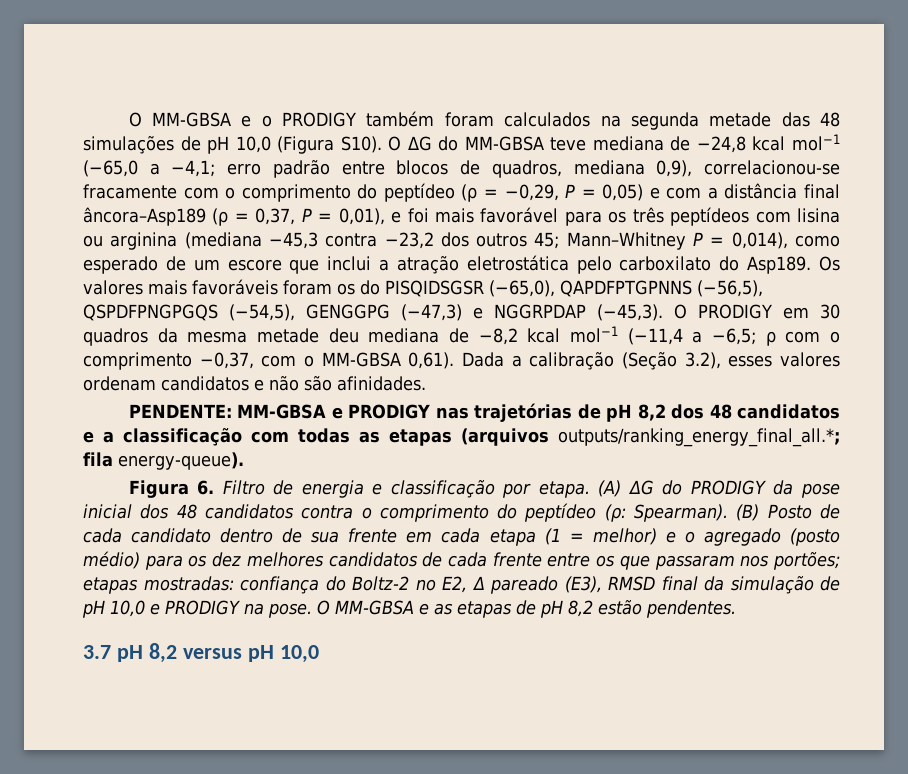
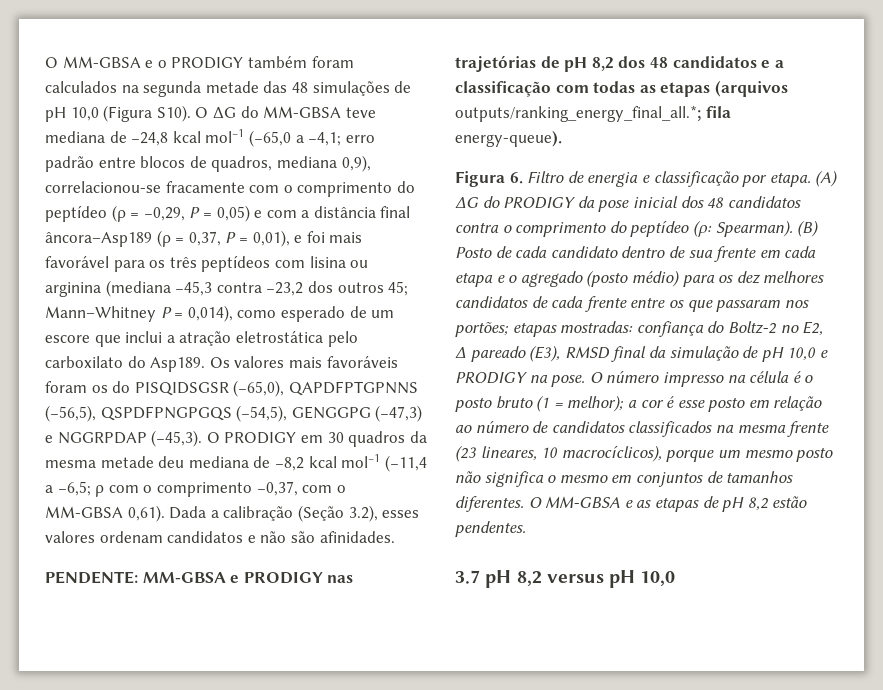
[544,528,657,545] (1 = melhor) -> (493, 280) none
(330, 607) none -> [606,371,814,387] [455,395,823,412] [455,421,830,437] [455,445,834,462] [455,471,794,487] [455,496,542,512] número impresso na célula é o posto bruto (1 = melhor); a cor é esse posto em relação ao número de candidatos classificados na mesma frente (23 lineares, 10 macrocíclicos), porque um mesmo posto não significa o mesmo em conjuntos de tamanhos diferentes. O

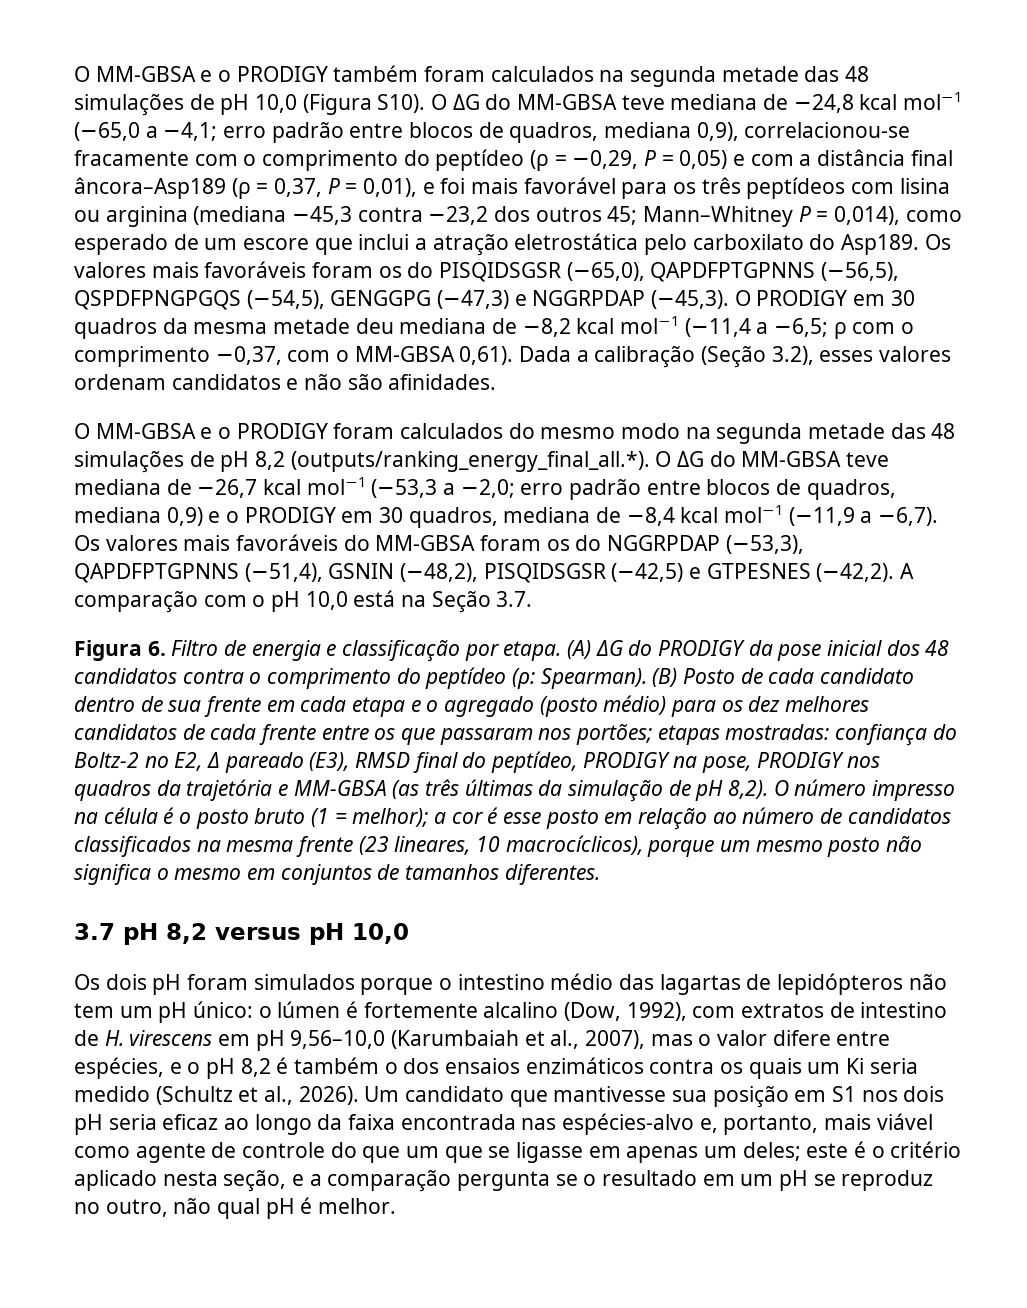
[45,571,354,584] [455,55,784,72] [455,80,788,97] [455,105,731,122] [455,130,562,147] PENDENTE: MM-GBSA e PRODIGY nas trajetórias de pH 8,2 dos 48 candidatos e a classificação com todas as etapas (arquivos outputs/ranking_energy_final_all.*; fila energy-queue). -> [74,423,956,444] [74,451,890,473] [74,477,896,500] [74,505,939,528] [74,534,804,554] [74,563,915,583] [74,590,533,613] O MM-GBSA e o PRODIGY foram calculados do mesmo modo na segunda metade das 48 simulações de pH 8,2 (outputs/ranking_energy_final_all.*). O ΔG do MM-GBSA teve mediana de −26,7 kcal mol−1 (−53,3 a −2,0; erro padrão entre blocos de quadros, mediana 0,9) e o PRODIGY em 30 quadros, mediana de −8,4 kcal mol−1 (−11,9 a −6,7). Os valores mais favoráveis do MM-GBSA foram os do NGGRPDAP (−53,3), QAPDFPTGPNNS (−51,4), GSNIN (−48,2), PISQIDSGSR (−42,5) e GTPESNES (−42,2). A comparação com o pH 10,0 está na Seção 3.7.
[648,346,828,362] [455,372,586,387] da simulação de pH 10,0 e PRODIGY na pose. -> [462,751,881,773] [74,779,769,802] do peptídeo, PRODIGY na pose, PRODIGY nos quadros da trajetória e MM-GBSA (as três últimas da simulação de pH 8,2).
[528,496,808,512] [455,521,526,537] O MM-GBSA e as etapas de pH 8,2 estão pendentes. -> (600, 874) none
(676, 578) none -> [74,973,947,995] [74,1001,948,1023] [74,1030,891,1051] [74,1057,918,1079] [74,1086,945,1108] [74,1113,933,1135] [74,1141,962,1163] [74,1170,934,1192] [74,1197,397,1219] // Os dois pH foram simulados porque o intestino médio das lagartas de lepidópteros não tem um pH único: o lúmen é fortemente alcalino (Dow, 1992), com extratos de intestino de H. virescens em pH 9,56–10,0 (Karumbaiah et al., 2007), mas o valor difere entre espécies, e o pH 8,2 é também o dos ensaios enzimáticos contra os quais um Ki seria medido (Schultz et al., 2026). Um candidato que mantivesse sua posição em S1 nos dois pH seria eficaz ao longo da faixa encontrada nas espécies-alvo e, portanto, mais viável como agente de controle do que um que se ligasse em apenas um deles; este é o critério aplicado nesta seção, e a comparação pergunta se o resultado em um pH se reproduz no outro, não qual pH é melhor.

